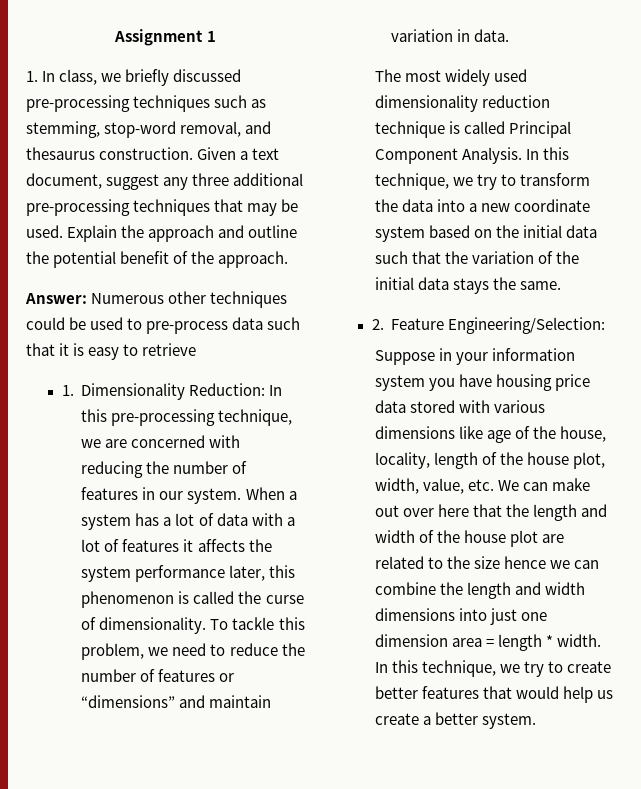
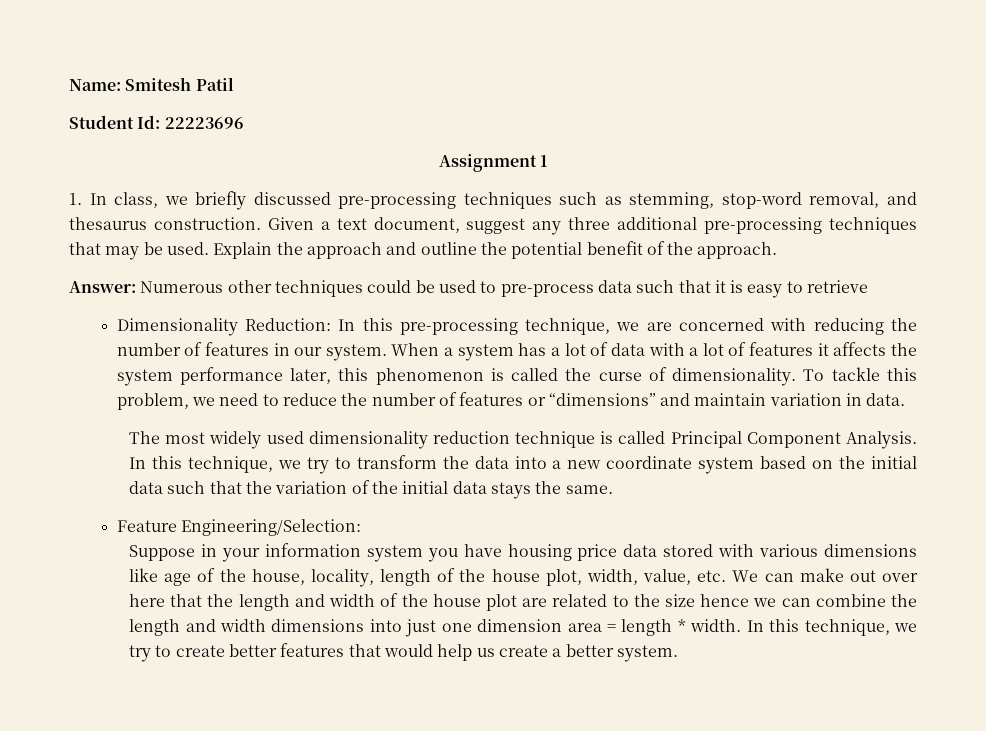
(114, 37) none -> [69,77,234,91] [69,115,244,129] Name: Smitesh Patil // Student Id: 22223696 //
[61,385,74,396] 1. -> (869, 286) none
[371,319,384,330] 2. -> (613, 489) none

